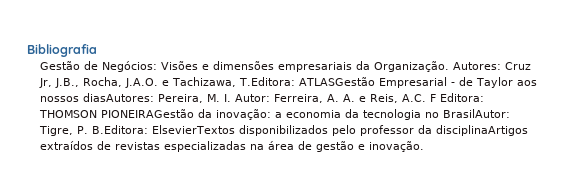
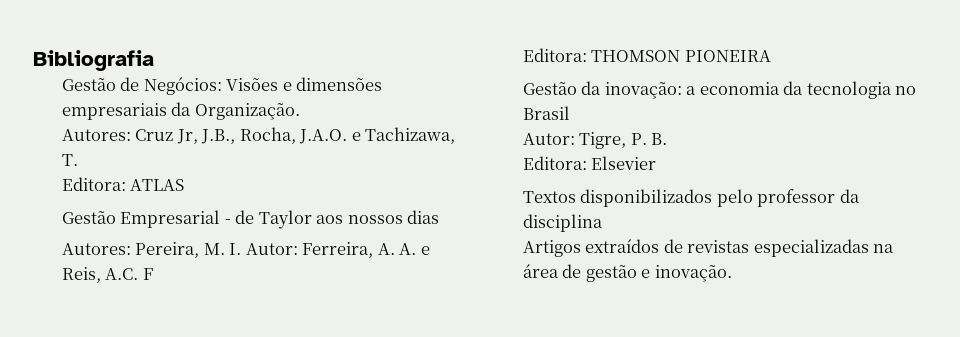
(450, 66) none -> (300, 111) //
[239,77,376,86] T.Editora: ATLASGestão -> [61,154,78,166] [61,177,185,191] [61,210,116,224] T. // Editora: ATLAS // Gestão
[83,93,155,102] diasAutores: -> [407,210,440,224] [61,243,131,255] dias // Autores:
(437, 98) none -> (153, 274) //
[101,109,195,118] PIONEIRAGestão -> [684,50,771,62] [522,81,577,95] PIONEIRA // Gestão
[443,109,511,118] [39,125,236,136] BrasilAutor: Tigre, P. B.Editora: ElsevierTextos -> [522,106,570,120] [522,132,668,149] [522,156,657,170] [522,191,576,203] Brasil // Autor: Tigre, P. B. // Editora: Elsevier // Textos
[436,125,529,136] disciplinaArtigos -> [522,214,603,232] [522,240,581,257] disciplina // Artigos

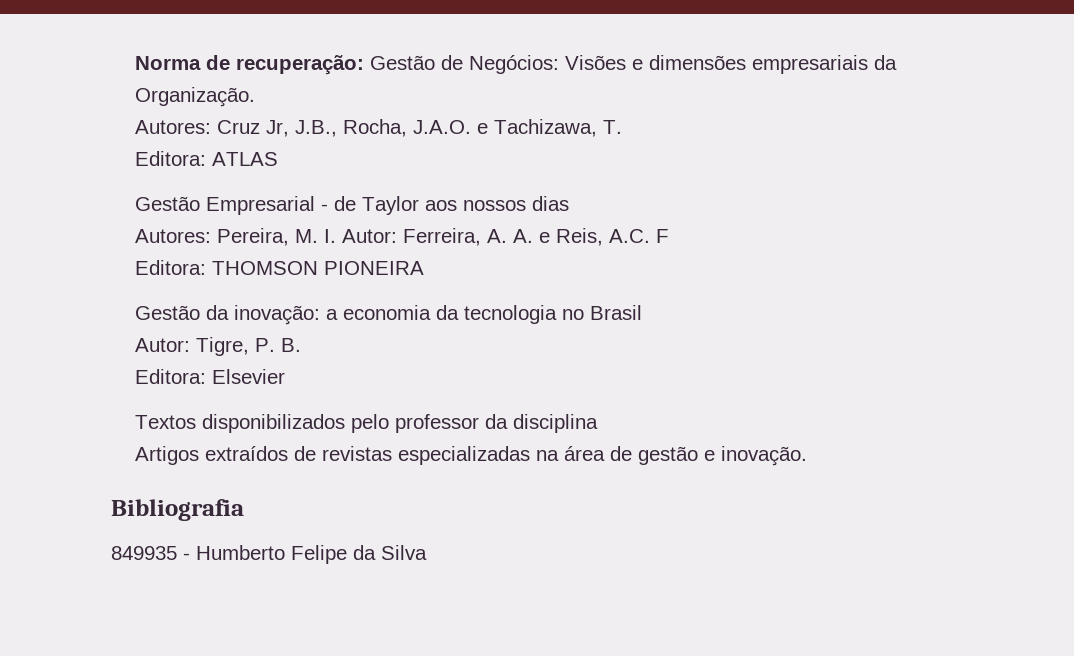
[33,50,154,71] Bibliografia // -> [135,55,365,75] Norma de recuperação:
(732, 273) none -> [111,499,244,521] [111,545,427,564] // Bibliografia // 849935 - Humberto Felipe da Silva

